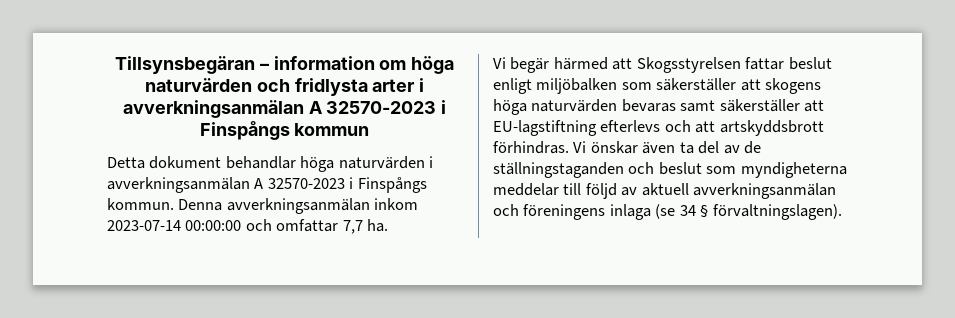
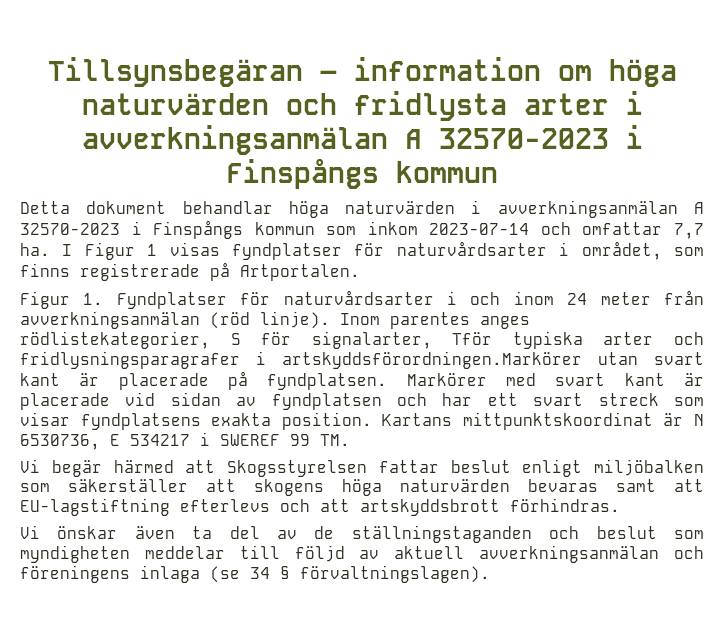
[107,198,370,214] kommun. Denna avverkningsanmälan -> [254,222,357,235] kommun som
[185,220,242,231] 00:00:00 -> (530, 229) none
(389, 225) none -> [62,241,704,260] [20,262,360,281] [20,290,704,309] [20,311,530,329] [20,331,704,349] [20,351,704,369] [20,371,705,390] [20,392,704,410] [20,412,704,430] [20,432,350,450] I Figur 1 visas fyndplatser för naturvårdsarter i området, som finns registrerade på Artportalen. // Figur 1. Fyndplatser för naturvårdsarter i och inom 24 meter från avverkningsanmälan (röd linje). Inom parentes anges rödlistekategorier, S för signalarter, Tför typiska arter och fridlysningsparagrafer i artskyddsförordningen.Markörer utan svart kant är placerade på fyndplatsen. Markörer med svart kant är placerade vid sidan av fyndplatsen och har ett svart streck som visar fyndplatsens exakta position. Kartans mittpunktskoordinat är N 6530736, E 534217 i SWEREF 99 TM.
[719,99,800,112] säkerställer -> (656, 485) none
(569, 147) none -> (620, 505) //
[740,162,847,178] myndigheterna -> [20,545,130,563] myndigheten

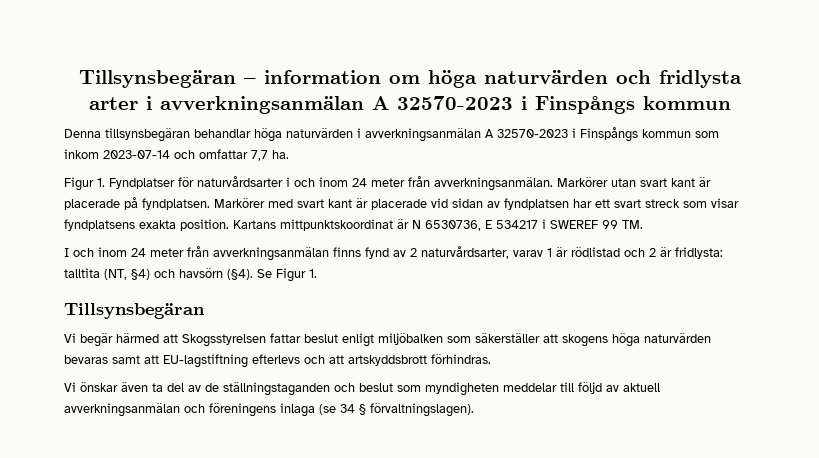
[20,201,167,214] Detta dokument -> [64,128,190,142] Denna tillsynsbegäran
[62,241,704,260] [20,262,360,281] I Figur 1 visas fyndplatser för naturvårdsarter i området, som finns registrerade på Artportalen. -> (289, 154) none
[20,311,530,329] [20,331,704,349] [20,351,582,369] avverkningsanmälan (röd linje). Inom parentes anges rödlistekategorier, S för signalarter, Tför typiska arter och fridlysningsparagrafer i artskyddsförordningen.Markörer -> [434,177,608,191] avverkningsanmälan. Markörer
[397,393,427,406] och -> (569, 204) none
(350, 440) none -> [64,246,723,261] [64,268,317,282] [64,303,205,319] // I och inom 24 meter från avverkningsanmälan finns fynd av 2 naturvårdsarter, varav 1 är rödlistad och 2 är fridlysta: talltita (NT, §4) och havsörn (§4). Se Figur 1. // Tillsynsbegäran

